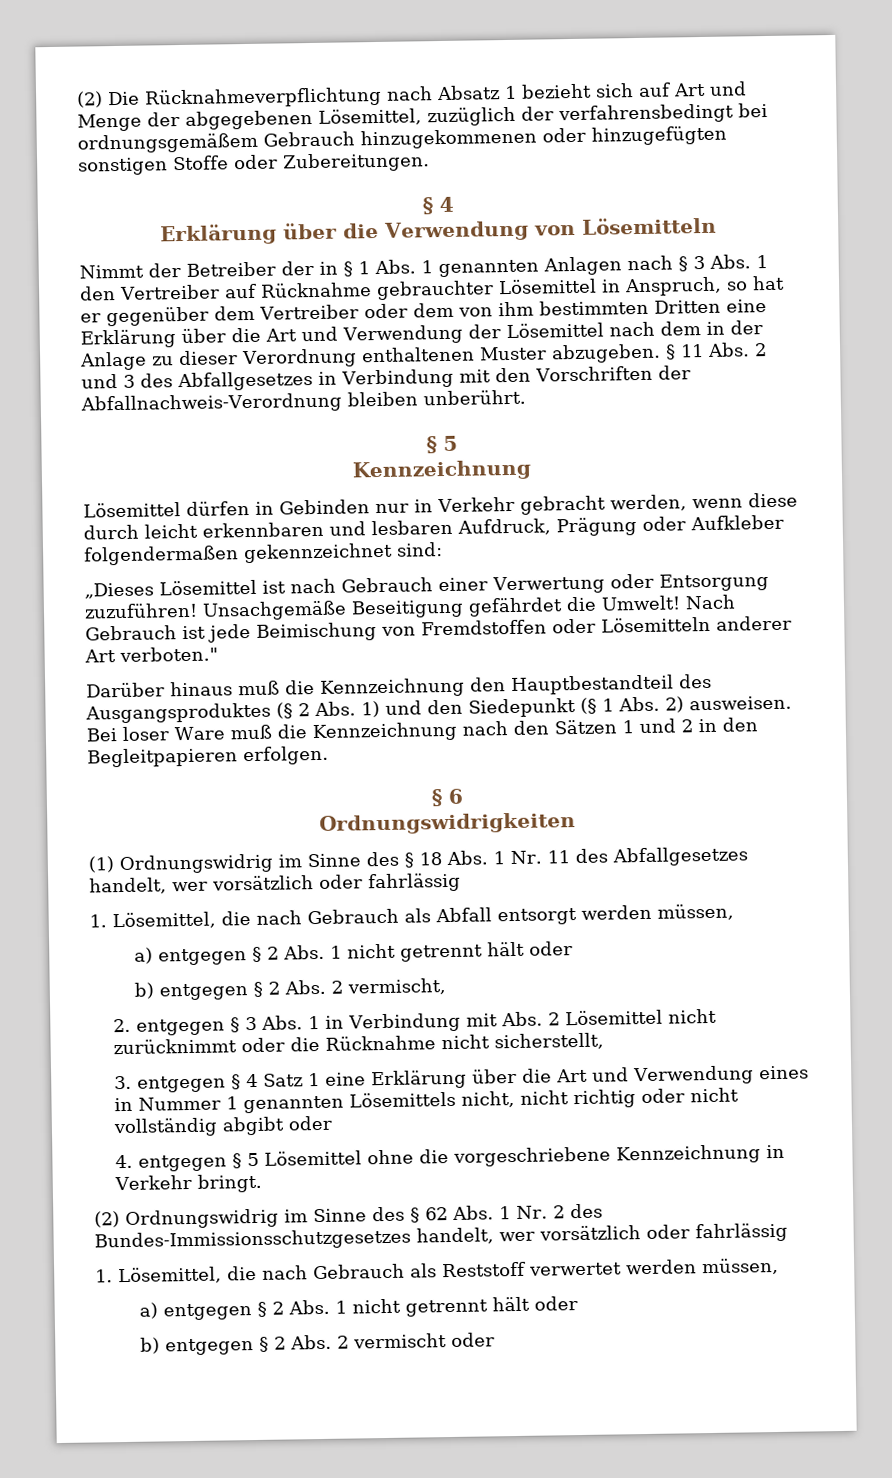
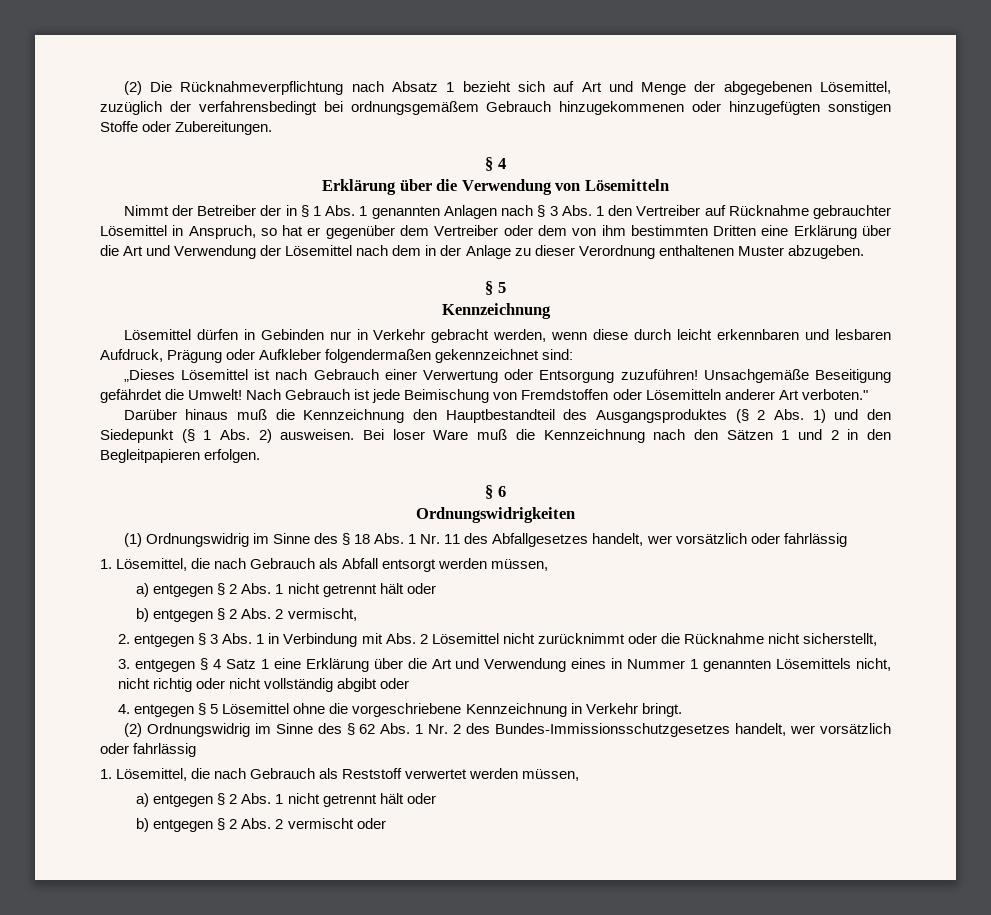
[664,342,767,360] [81,365,691,392] [80,389,526,415] § 11 Abs. 2 und 3 des Abfallgesetzes in Verbindung mit den Vorschriften der Abfallnachweis-Verordnung bleiben unberührt. -> (864, 252) none

